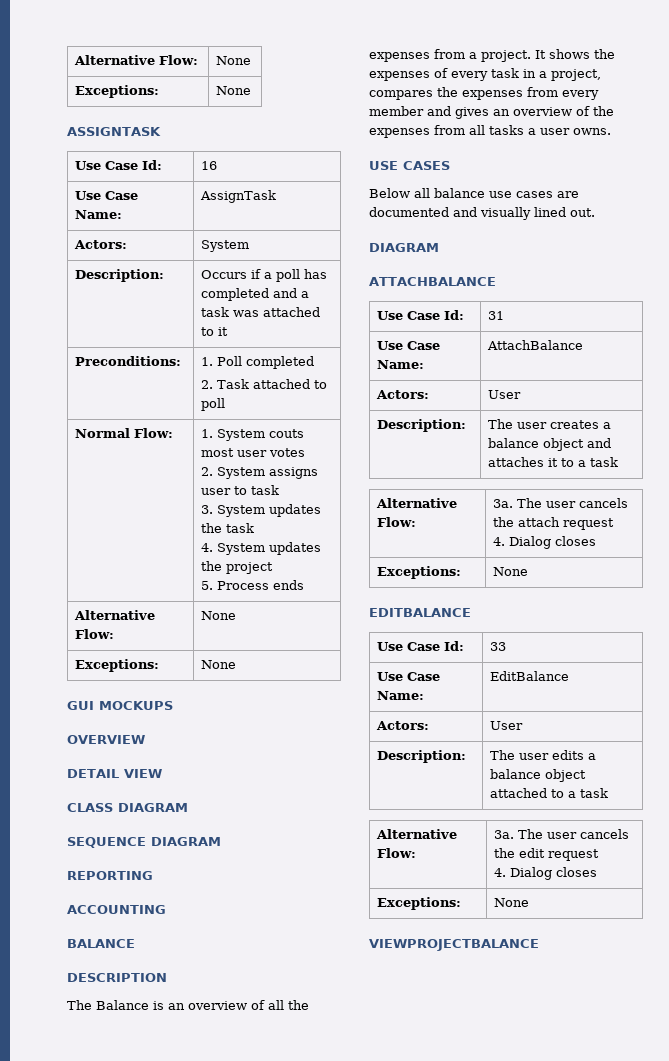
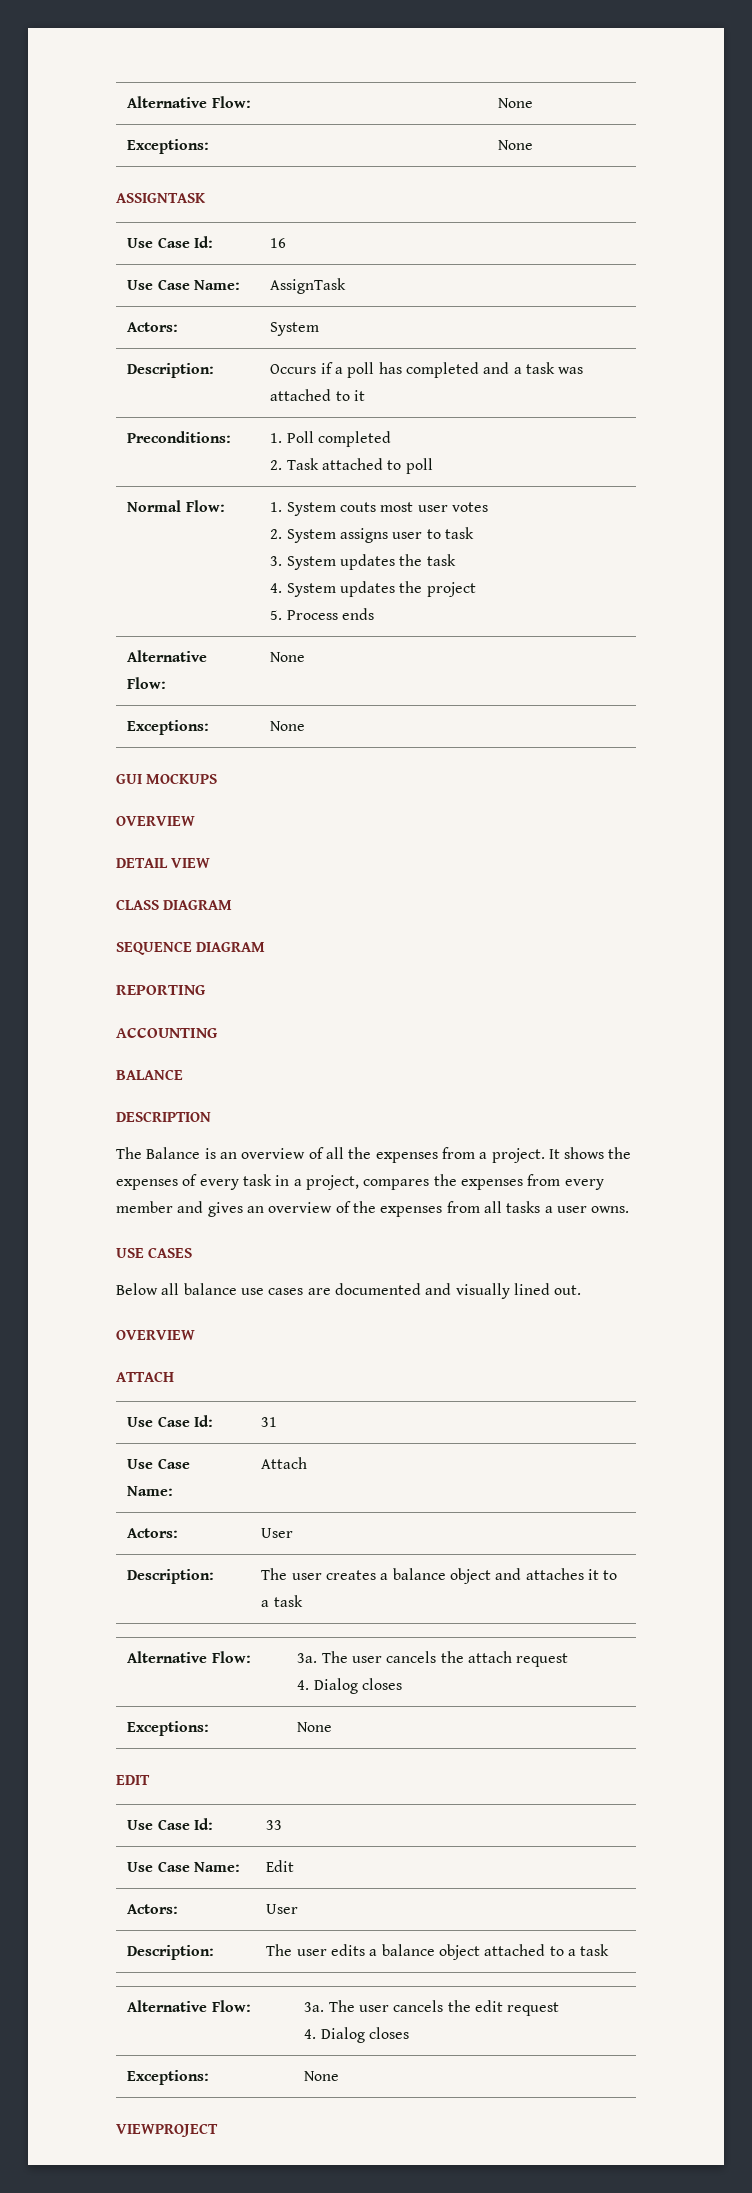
[369,243,439,252] [369,277,496,286] DIAGRAM // ATTACHBALANCE -> [116,1330,195,1340] [116,1371,174,1382] OVERVIEW // ATTACH
[487,340,584,350] AttachBalance -> [261,1457,308,1469] Attach
[369,608,471,617] EDITBALANCE -> [116,1775,150,1785] EDIT
[490,671,570,681] EditBalance -> [266,1860,295,1872] Edit
[369,939,539,951] VIEWPROJECTBALANCE -> [116,2123,218,2137] VIEWPROJECT

